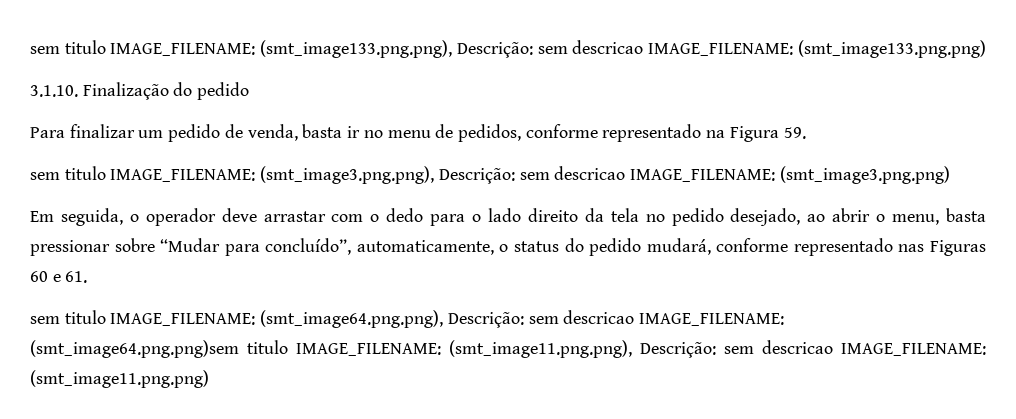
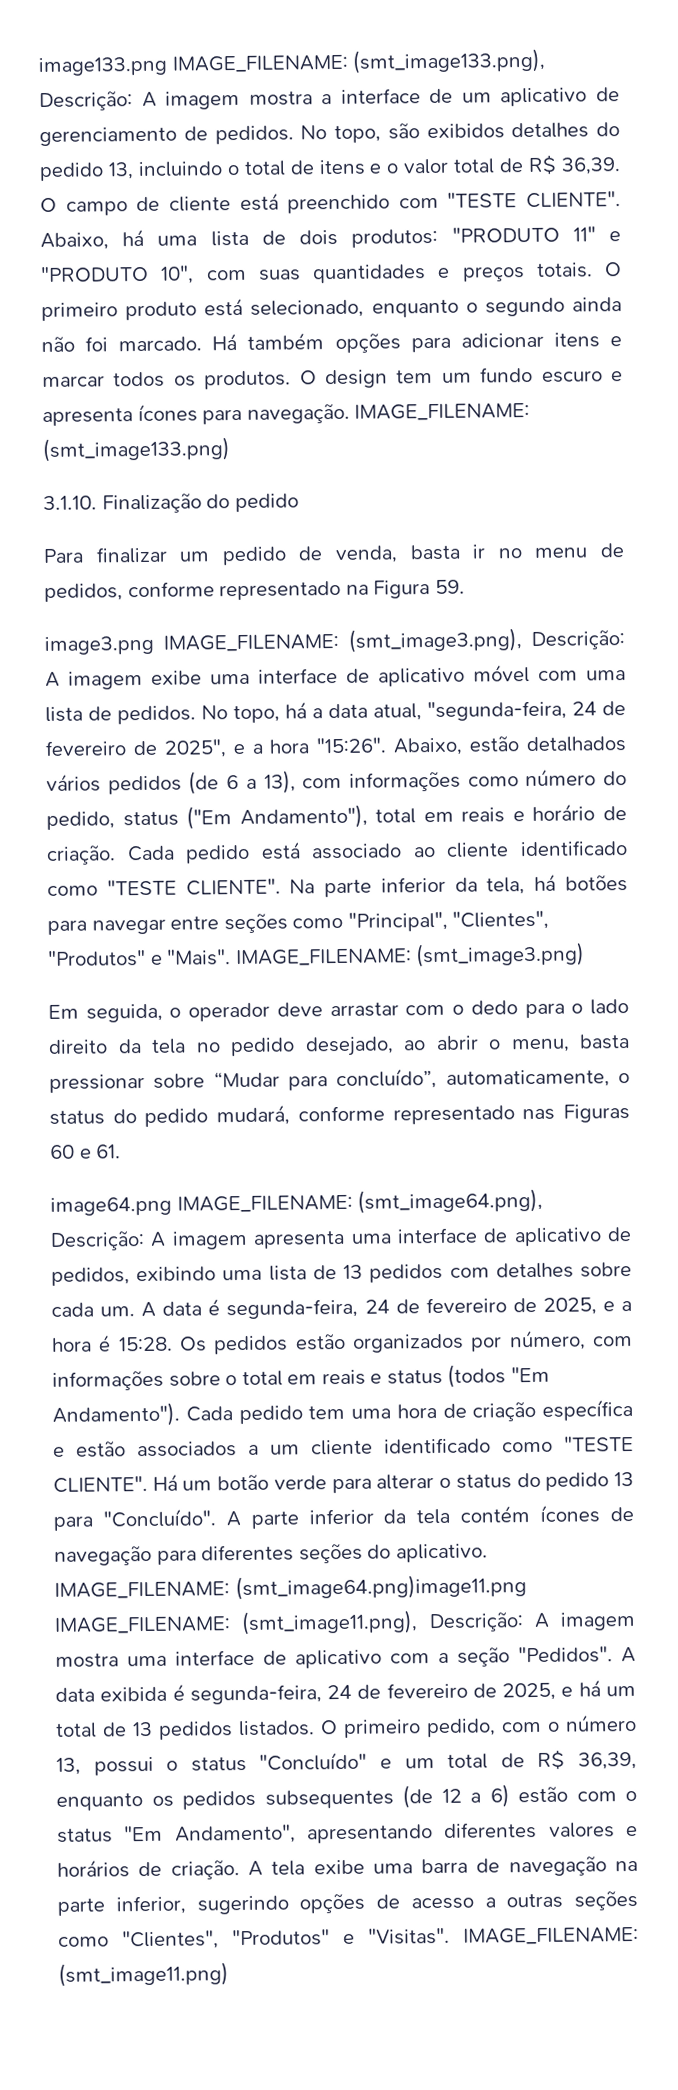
[30,40,986,58] sem titulo IMAGE_FILENAME: (smt_image133.png.png), Descrição: sem descricao IMAGE_FILENAME: (smt_image133.png.png) -> [38,48,546,77] [39,87,620,112] [39,122,620,147] [39,154,621,182] [40,191,621,216] [40,226,621,251] [40,262,622,284] [41,297,622,322] [41,332,623,354] [42,366,623,390] [42,402,531,427] [42,437,230,463] image133.png IMAGE_FILENAME: (smt_image133.png), Descrição: A imagem mostra a interface de um aplicativo de gerenciamento de pedidos. No topo, são exibidos detalhes do pedido 13, incluindo o total de itens e o valor total de R$ 36,39. O campo de cliente está preenchido com "TESTE CLIENTE". Abaixo, há uma lista de dois produtos: "PRODUTO 11" e "PRODUTO 10", com suas quantidades e preços totais. O primeiro produto está selecionado, enquanto o segundo ainda não foi marcado. Há também opções para adicionar itens e marcar todos os produtos. O design tem um fundo escuro e apresenta ícones para navegação. IMAGE_FILENAME: (smt_image133.png)
[30,166,950,184] sem titulo IMAGE_FILENAME: (smt_image3.png.png), Descrição: sem descricao IMAGE_FILENAME: (smt_image3.png.png) -> [44,628,625,656] [45,664,626,690] [45,700,626,725] [45,736,627,758] [46,768,627,795] [46,803,627,830] [46,840,628,865] [47,873,628,898] [47,910,550,935] [48,942,586,968] image3.png IMAGE_FILENAME: (smt_image3.png), Descrição: A imagem exibe uma interface de aplicativo móvel com uma lista de pedidos. No topo, há a data atual, "segunda-feira, 24 de fevereiro de 2025", e a hora "15:26". Abaixo, estão detalhados vários pedidos (de 6 a 13), com informações como número do pedido, status ("Em Andamento"), total em reais e horário de criação. Cada pedido está associado ao cliente identificado como "TESTE CLIENTE". Na parte inferior da tela, há botões para navegar entre seções como "Principal", "Clientes", "Produtos" e "Mais". IMAGE_FILENAME: (smt_image3.png)
[30,310,785,328] [30,340,986,358] [30,370,209,388] sem titulo IMAGE_FILENAME: (smt_image64.png.png), Descrição: sem descricao IMAGE_FILENAME: (smt_image64.png.png)sem titulo IMAGE_FILENAME: (smt_image11.png.png), Descrição: sem descricao IMAGE_FILENAME: (smt_image11.png.png) -> [50,1188,544,1216] [50,1227,632,1251] [51,1262,632,1286] [51,1297,632,1320] [52,1329,634,1355] [52,1364,550,1391] [52,1398,633,1427] [53,1435,634,1458] [53,1471,635,1494] [53,1504,635,1531] [54,1543,488,1566] [54,1574,527,1601] [54,1610,636,1636] [55,1646,636,1669] [55,1679,636,1705] [55,1713,637,1740] [56,1749,638,1776] [56,1784,637,1811] [57,1822,638,1844] [57,1856,638,1880] [57,1890,638,1916] [58,1926,639,1950] [58,1962,229,1987] image64.png IMAGE_FILENAME: (smt_image64.png), Descrição: A imagem apresenta uma interface de aplicativo de pedidos, exibindo uma lista de 13 pedidos com detalhes sobre cada um. A data é segunda-feira, 24 de fevereiro de 2025, e a hora é 15:28. Os pedidos estão organizados por número, com informações sobre o total em reais e status (todos "Em Andamento"). Cada pedido tem uma hora de criação específica e estão associados a um cliente identificado como "TESTE CLIENTE". Há um botão verde para alterar o status do pedido 13 para "Concluído". A parte inferior da tela contém ícones de navegação para diferentes seções do aplicativo. IMAGE_FILENAME: (smt_image64.png)image11.png IMAGE_FILENAME: (smt_image11.png), Descrição: A imagem mostra uma interface de aplicativo com a seção "Pedidos". A data exibida é segunda-feira, 24 de fevereiro de 2025, e há um total de 13 pedidos listados. O primeiro pedido, com o número 13, possui o status "Concluído" e um total de R$ 36,39, enquanto os pedidos subsequentes (de 12 a 6) estão com o status "Em Andamento", apresentando diferentes valores e horários de criação. A tela exibe uma barra de navegação na parte inferior, sugerindo opções de acesso a outras seções como "Clientes", "Produtos" e "Visitas". IMAGE_FILENAME: (smt_image11.png)

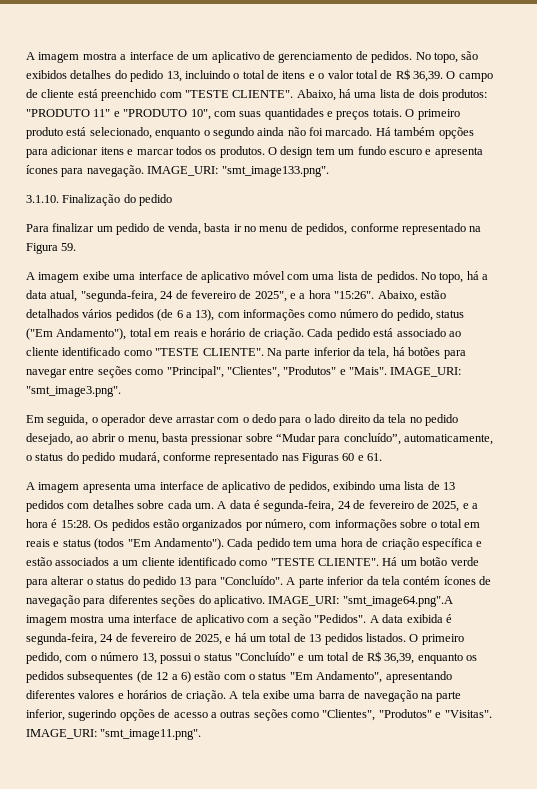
[38,48,546,77] [39,91,133,112] image133.png IMAGE_FILENAME: (smt_image133.png), Descrição: -> (26, 56) none
[354,402,531,421] [42,437,230,463] IMAGE_FILENAME: (smt_image133.png) -> [147,166,329,177] IMAGE_URI: "smt_image133.png".
[44,628,625,656] image3.png IMAGE_FILENAME: (smt_image3.png), Descrição: -> (77, 247) none
[235,942,586,968] IMAGE_FILENAME: (smt_image3.png) -> [390,367,462,377] [26,386,121,397] IMAGE_URI: "smt_image3.png".
[50,1188,544,1216] [50,1231,145,1251] image64.png IMAGE_FILENAME: (smt_image64.png), Descrição: -> (383, 457) none
[54,1574,527,1601] [54,1610,550,1636] IMAGE_FILENAME: (smt_image64.png)image11.png IMAGE_FILENAME: (smt_image11.png), Descrição: A -> [268,596,453,607] IMAGE_URI: "smt_image64.png".A
[463,1926,639,1945] [58,1962,229,1987] IMAGE_FILENAME: (smt_image11.png) -> [26,729,202,740] IMAGE_URI: "smt_image11.png".

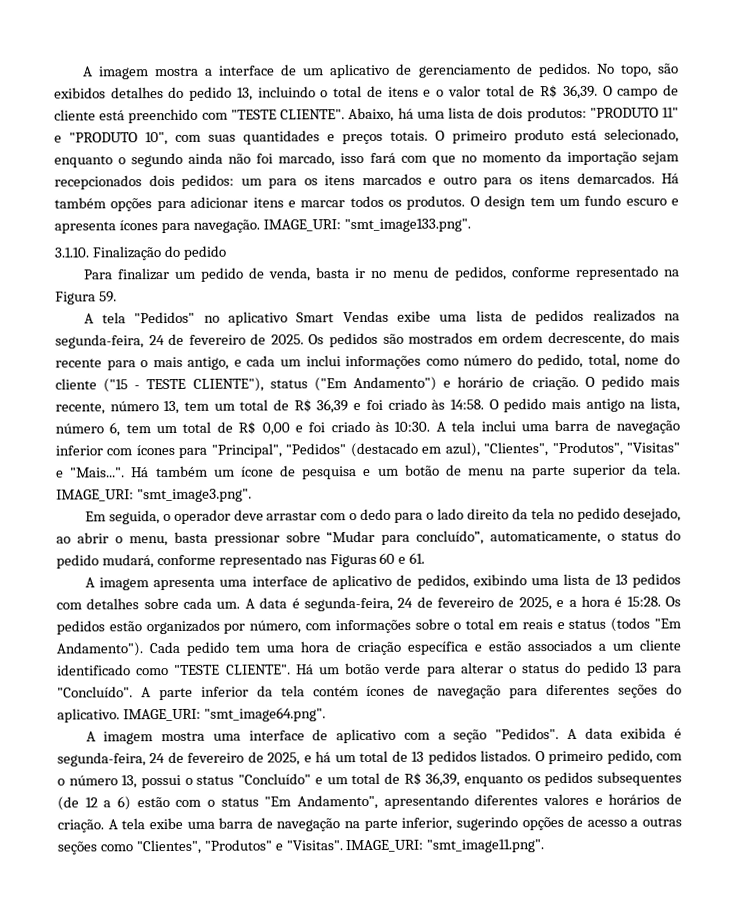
[325,127,373,136] marcado. -> [278,151,679,167] [54,172,655,190] marcado, isso fará com que no momento da importação sejam recepcionados dois pedidos: um para os itens marcados e outro para os itens demarcados.
[38,271,488,283] [26,290,446,302] [26,309,240,321] imagem exibe uma interface de aplicativo móvel com uma lista de pedidos. No topo, há a data atual, "segunda-feira, 24 de fevereiro de 2025", e a hora "15:26". Abaixo, estão detalhados vários pedidos (de 6 a 13), com -> [101,309,680,326] [55,331,680,349] [55,355,341,371] tela "Pedidos" no aplicativo Smart Vendas exibe uma lista de pedidos realizados na segunda-feira, 24 de fevereiro de 2025. Os pedidos são mostrados em ordem decrescente, do mais recente para o mais antigo, e cada um inclui
[435,310,464,318] [26,328,461,340] [26,347,466,359] [26,366,387,378] status ("Em Andamento"), total em reais e horário de criação. Cada pedido está associado ao cliente identificado como "TESTE CLIENTE". Na parte inferior da tela, há botões para navegar entre seções como "Principal", "Clientes", "Produtos" e "Mais". -> [587,353,680,368] [55,375,680,393] [55,397,680,415] [55,419,680,437] [55,441,680,458] [56,463,681,480] total, nome do cliente ("15 - TESTE CLIENTE"), status ("Em Andamento") e horário de criação. O pedido mais recente, número 13, tem um total de R$ 36,39 e foi criado às 14:58. O pedido mais antigo na lista, número 6, tem um total de R$ 0,00 e foi criado às 10:30. A tela inclui uma barra de navegação inferior com ícones para "Principal", "Pedidos" (destacado em azul), "Clientes", "Produtos", "Visitas" e "Mais...". Há também um ícone de pesquisa e um botão de menu na parte superior da tela.
[342,596,453,607] "smt_image64.png".A -> [203,707,326,722] [85,731,96,742] "smt_image64.png". // A

